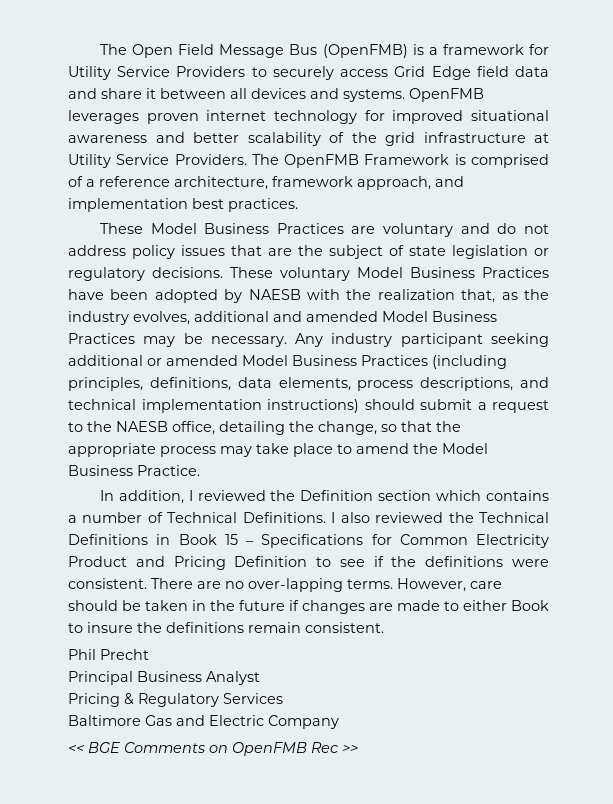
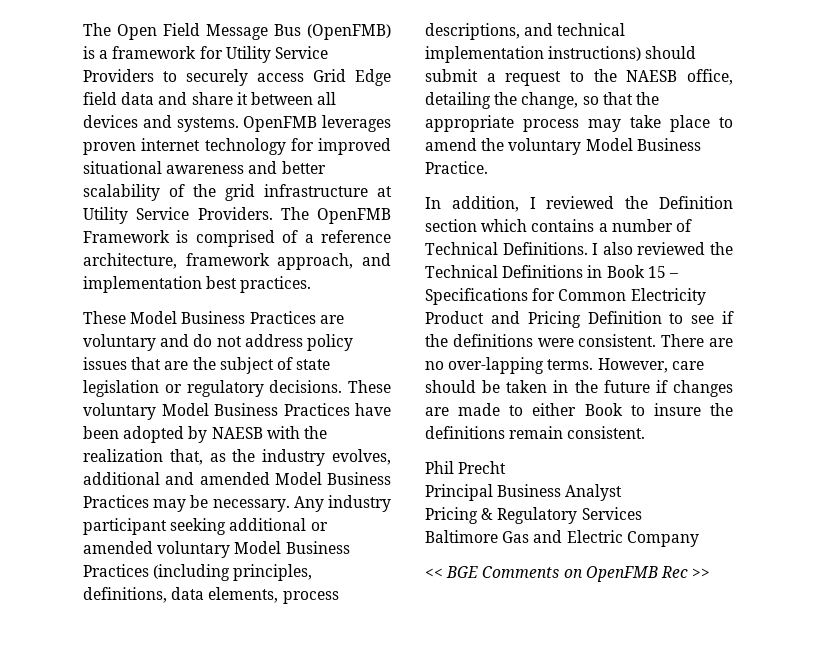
(238, 360) none -> [157,541,231,558] voluntary
(438, 448) none -> [508,138,582,155] voluntary

